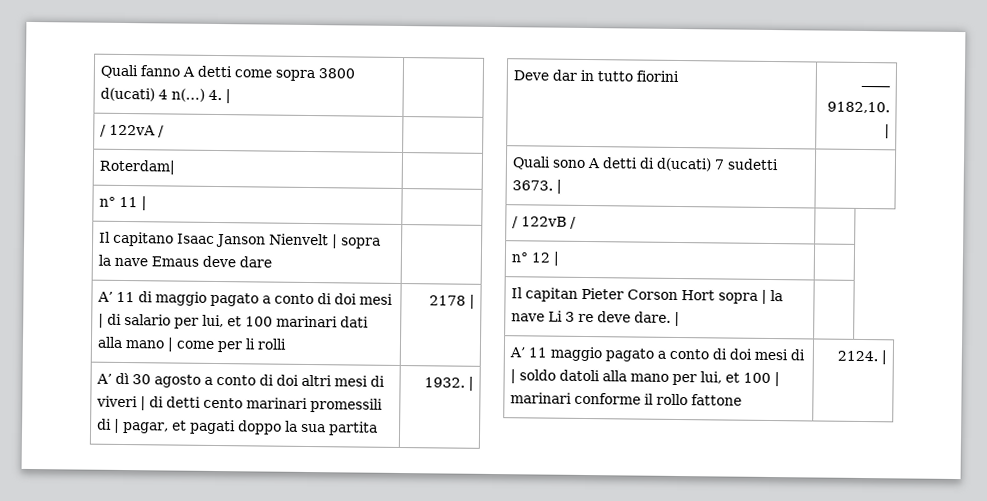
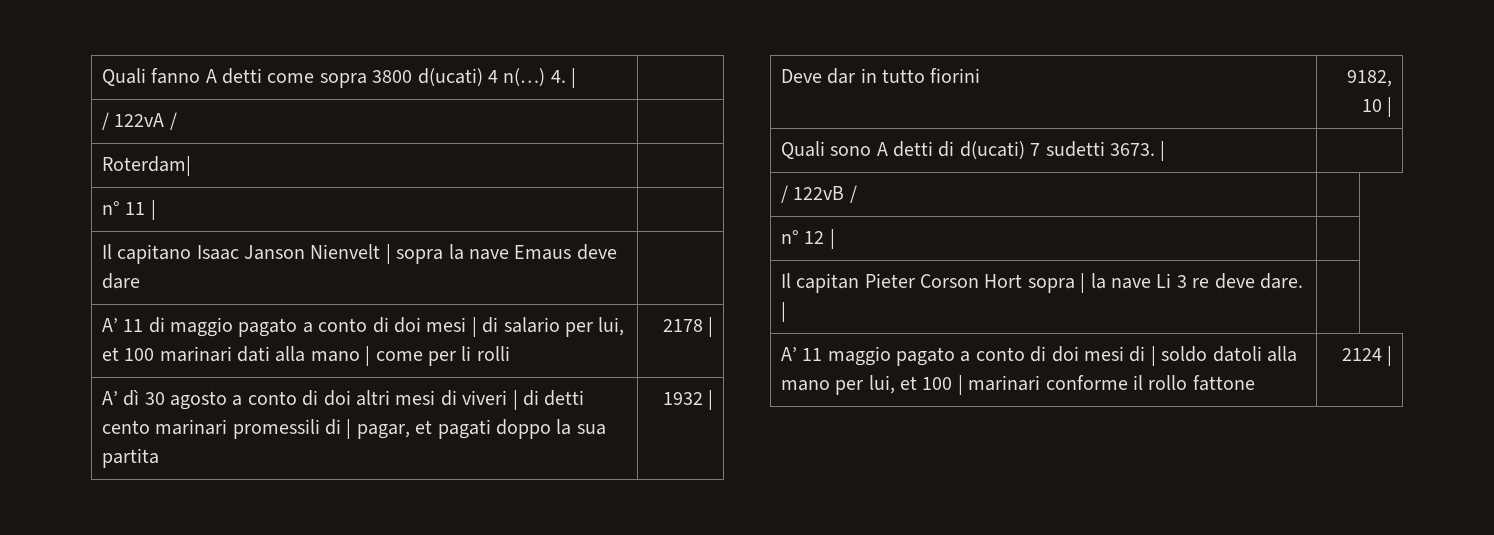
[423,377,465,388] 1932. -> [662,392,703,405] 1932
[860,83,890,88] [826,101,890,114] ____ // 9182,10. -> [1347,70,1393,87] [1361,99,1382,112] 9182, 10
[836,350,878,362] 2124. -> [1341,348,1382,361] 2124

